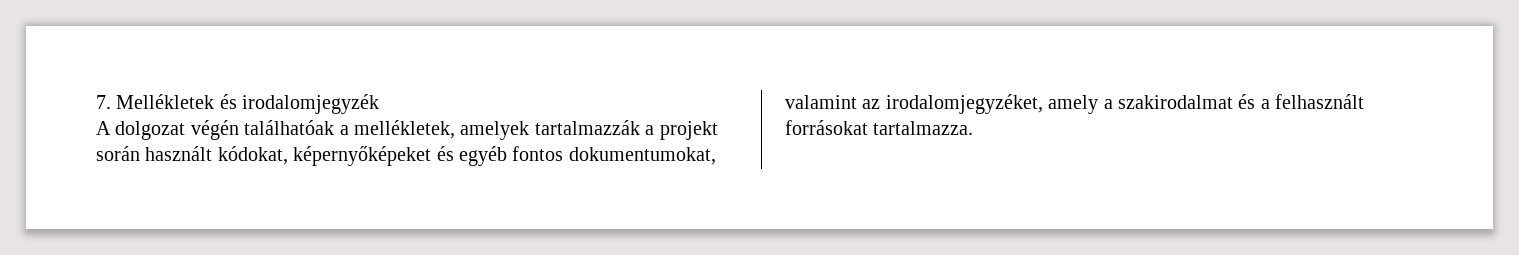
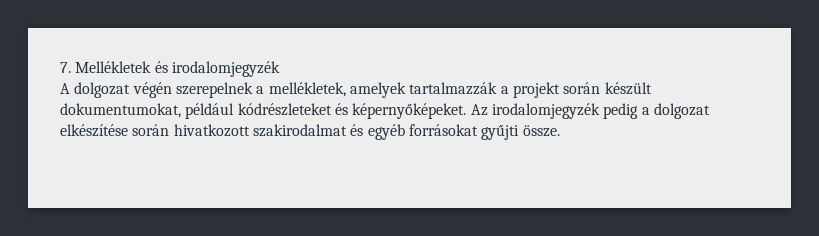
[244,120,335,135] találhatóak -> [175,82,253,98] szerepelnek
[145,146,716,166] [785,94,1365,114] [785,120,974,135] használt kódokat, képernyőképeket és egyéb fontos dokumentumokat, valamint az irodalomjegyzéket, amely a szakirodalmat és a felhasznált forrásokat tartalmazza. -> [604,82,652,95] [60,103,710,119] [60,124,560,140] készült dokumentumokat, például kódrészleteket és képernyőképeket. Az irodalomjegyzék pedig a dolgozat elkészítése során hivatkozott szakirodalmat és egyéb forrásokat gyűjti össze.

